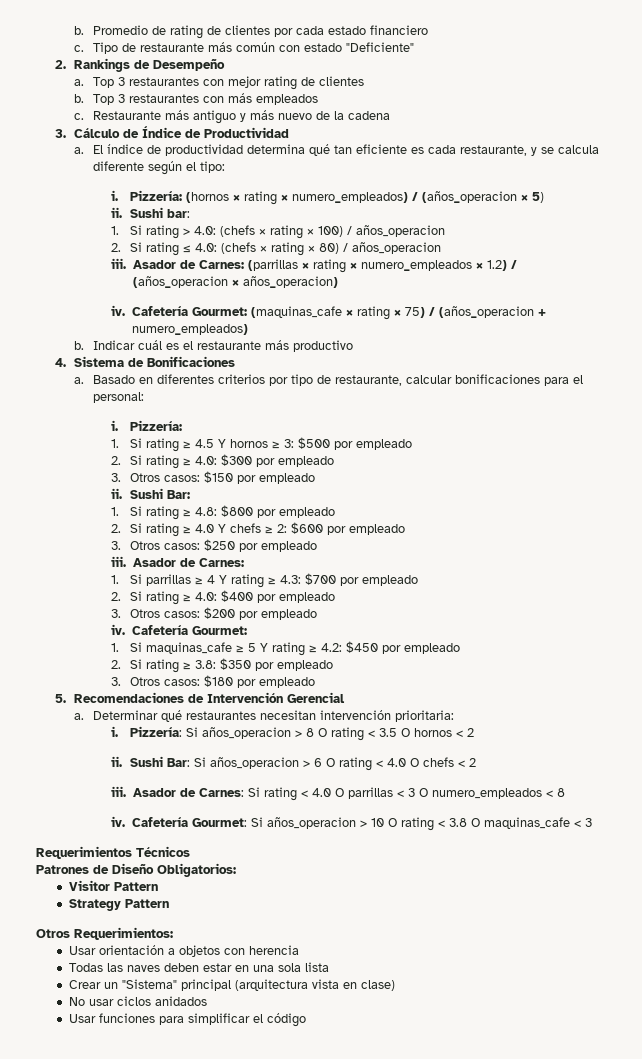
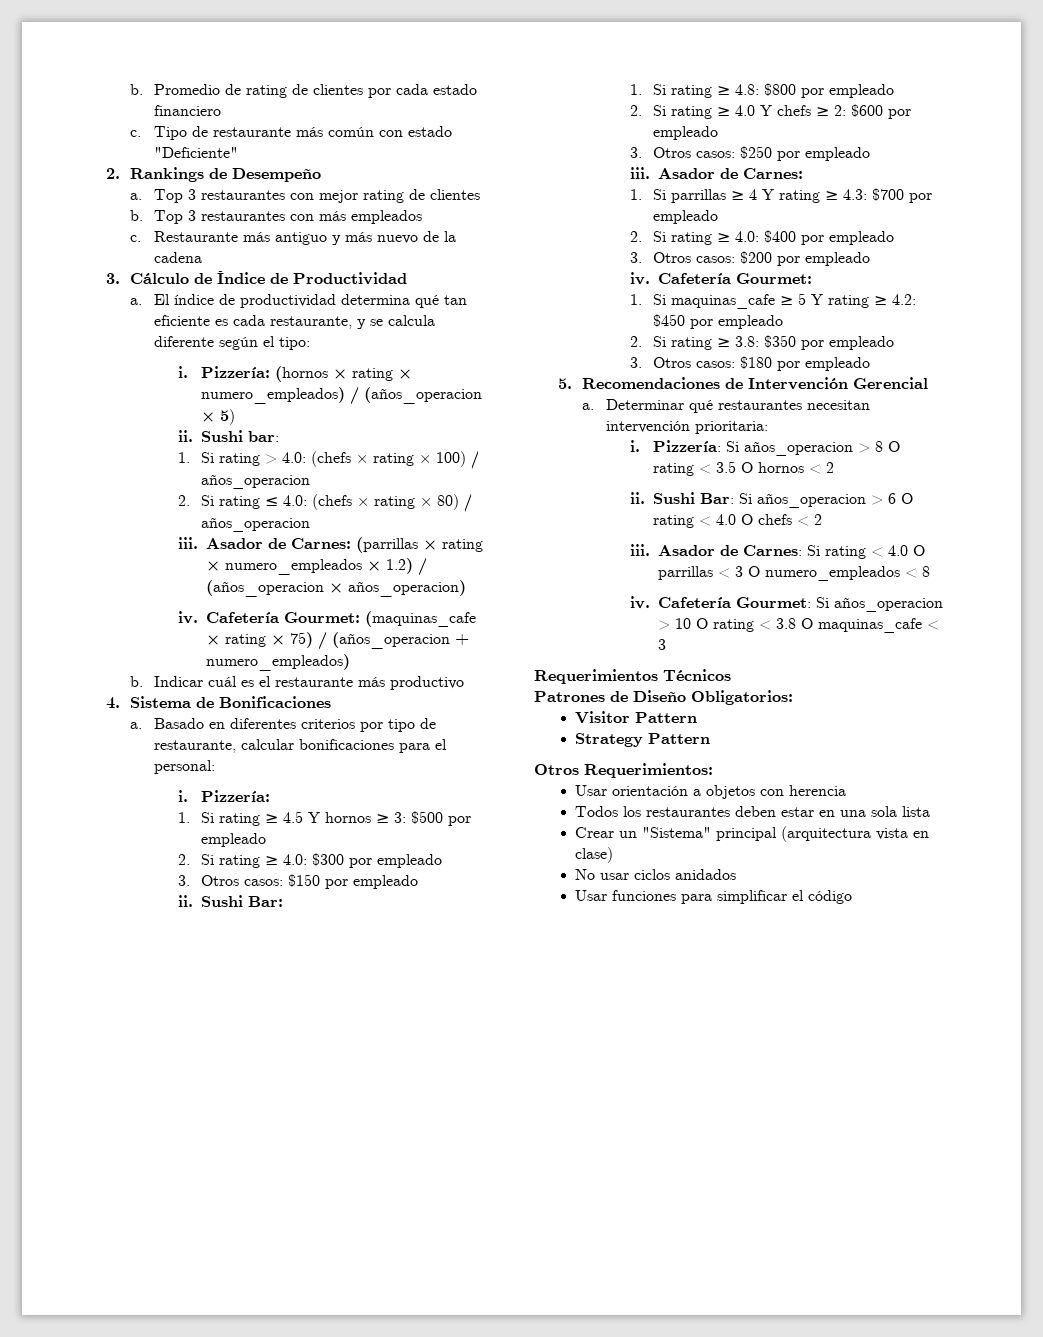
[69,963,161,972] Todas las naves -> [575,806,731,817] Todos los restaurantes

